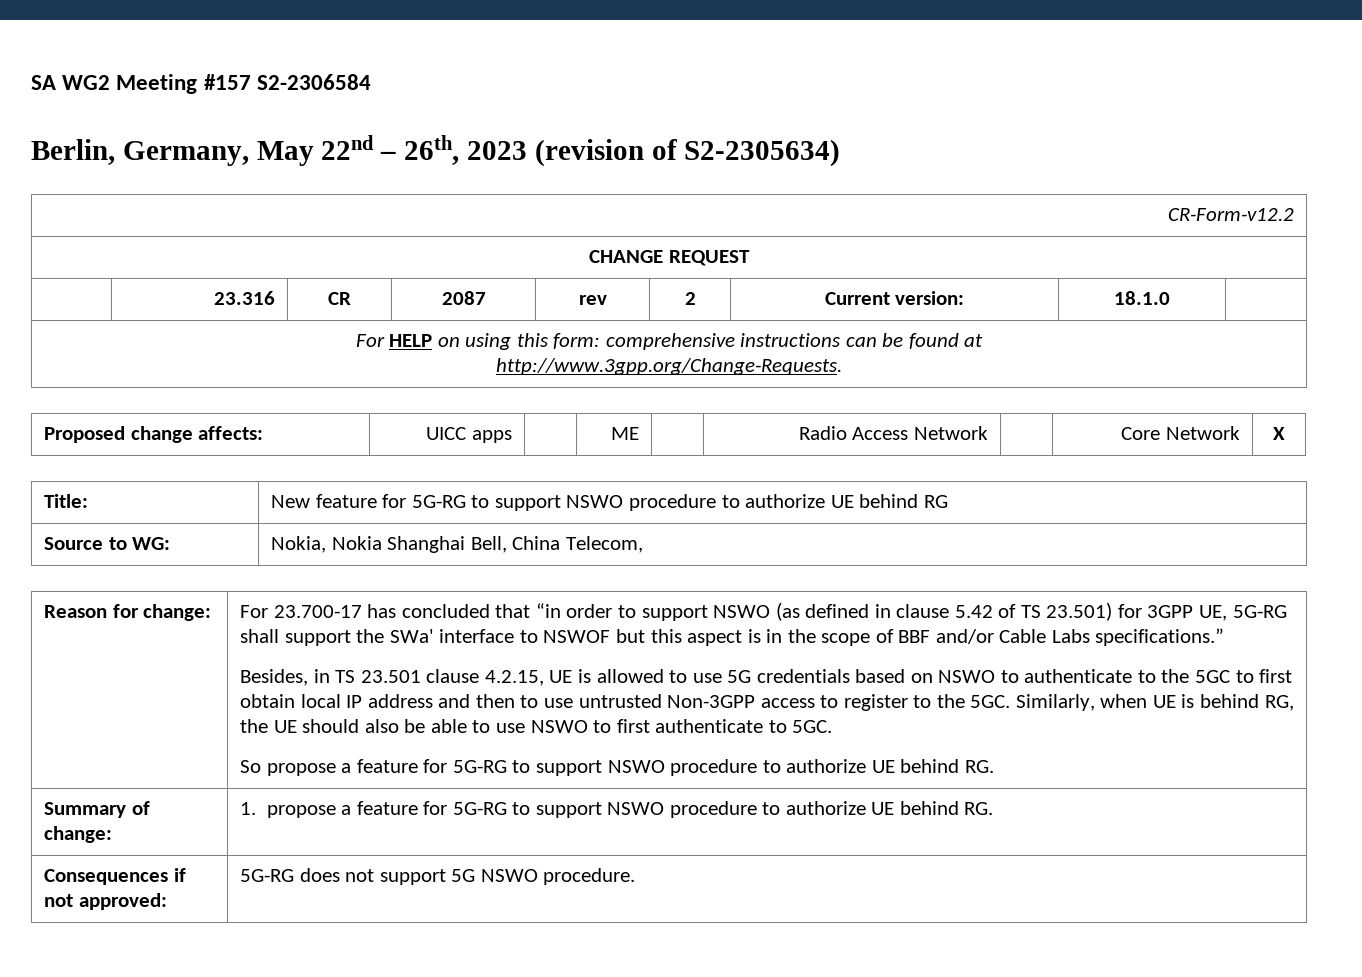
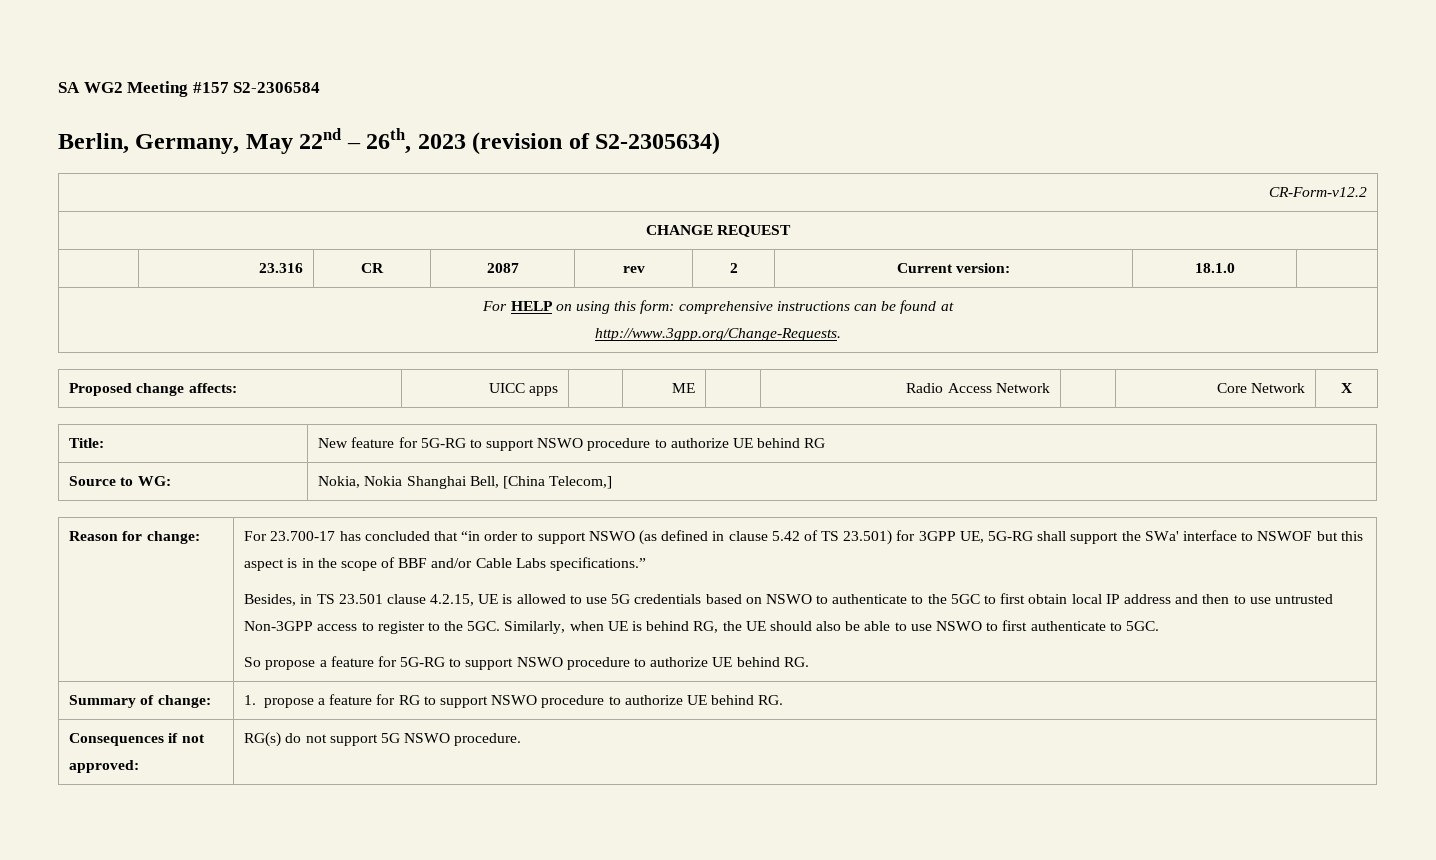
[512,536,643,553] China Telecom, -> [502,476,613,489] [China Telecom,]
[452,802,507,815] 5G-RG -> [398,695,420,705] RG
[240,868,340,882] 5G-RG does -> [244,732,302,747] RG(s) do

